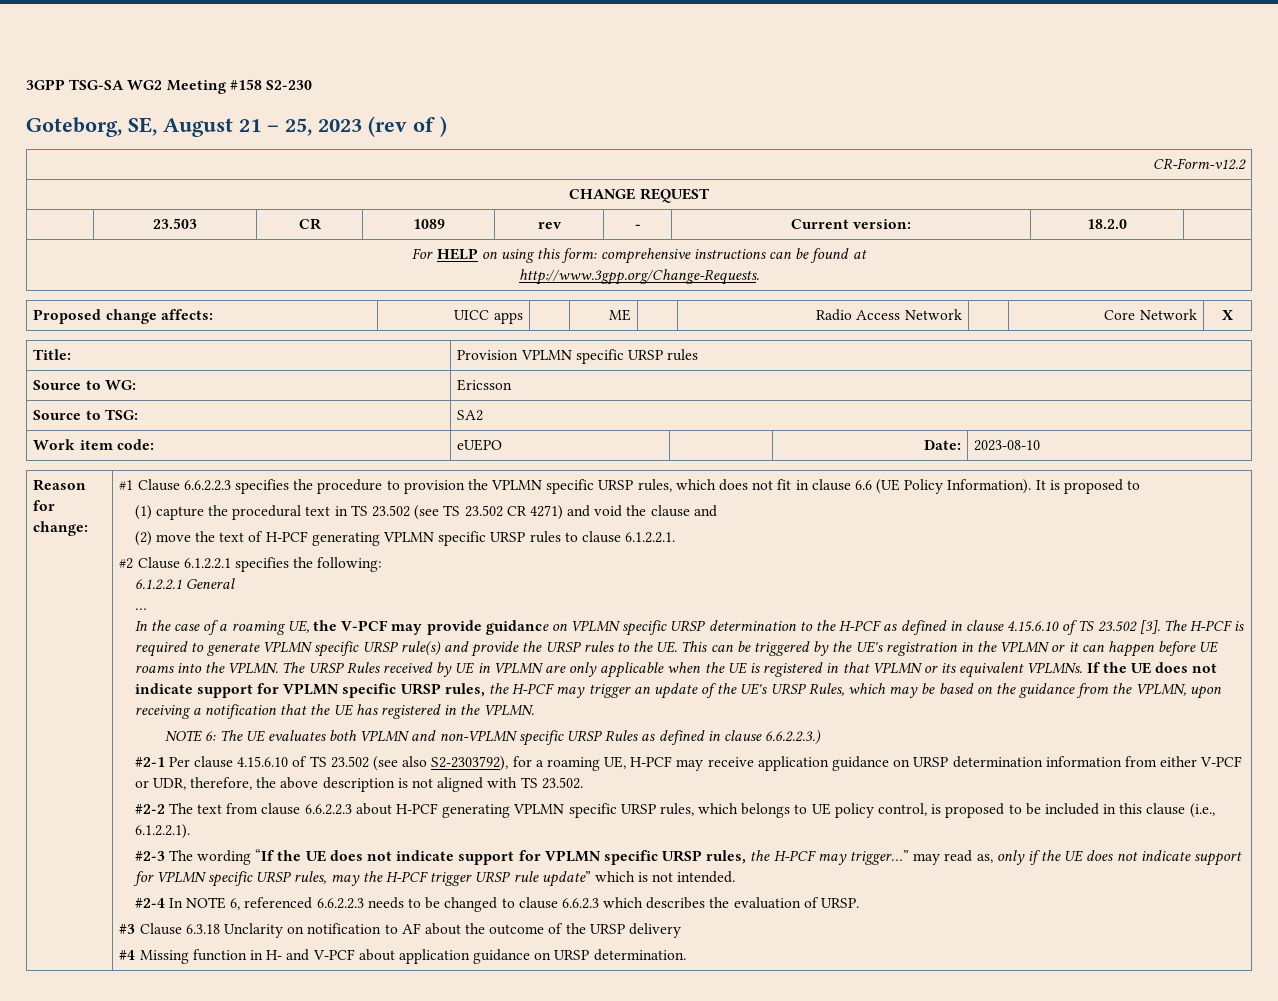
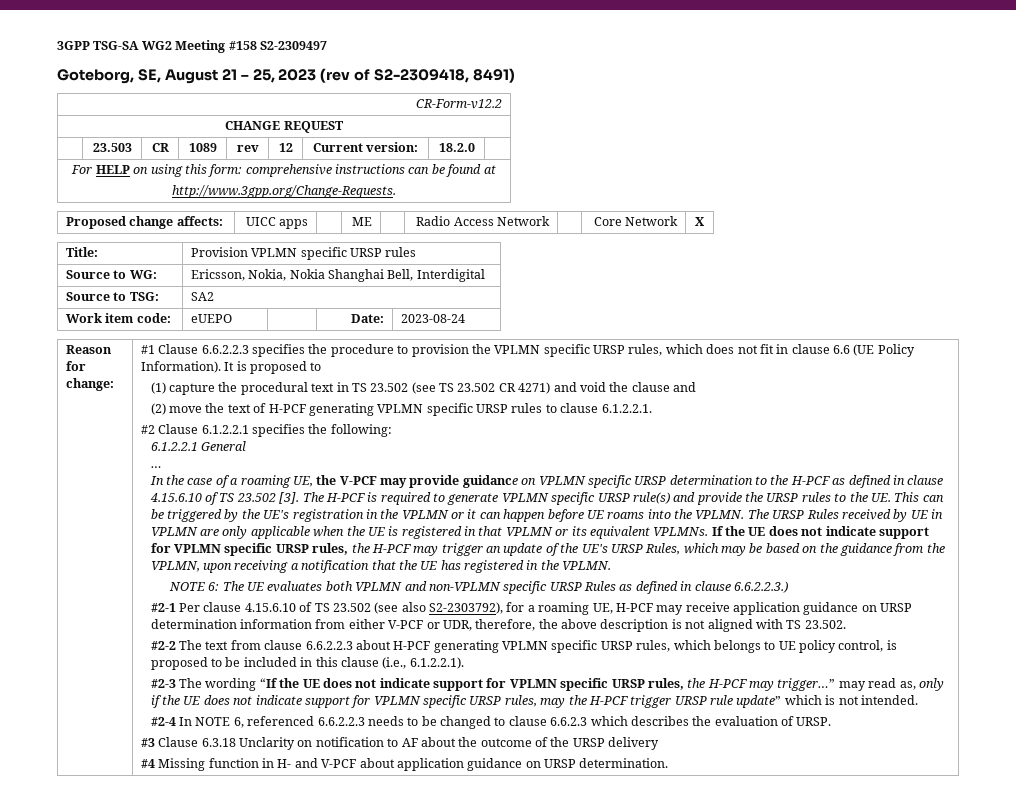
[265,80,312,90] S2-230 -> [259,41,327,50] S2-2309497
[440,116,447,137] ) -> [374,68,516,83] S2-2309418, 8491)
[634,224,641,229] - -> [278,143,293,152] 12
[457,379,513,391] Ericsson -> [190,269,485,282] Ericsson, Nokia, Nokia Shanghai Bell, Interdigital
[974,440,1041,451] 2023-08-10 -> [400,314,465,323] 2023-08-24

